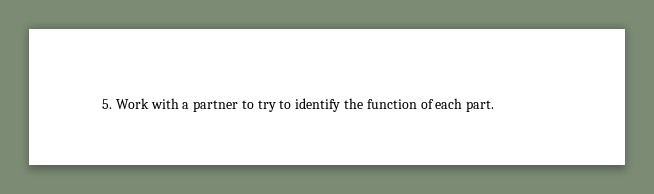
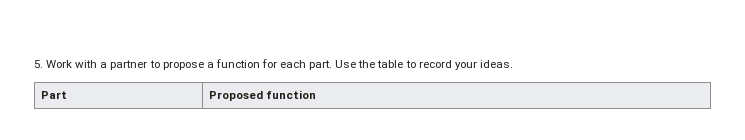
[257,98,495,112] try to identify the function of each part. -> [162,59,513,70] [40,91,67,99] [208,90,317,101] propose a function for each part. Use the table to record your ideas. // Part | Proposed function

